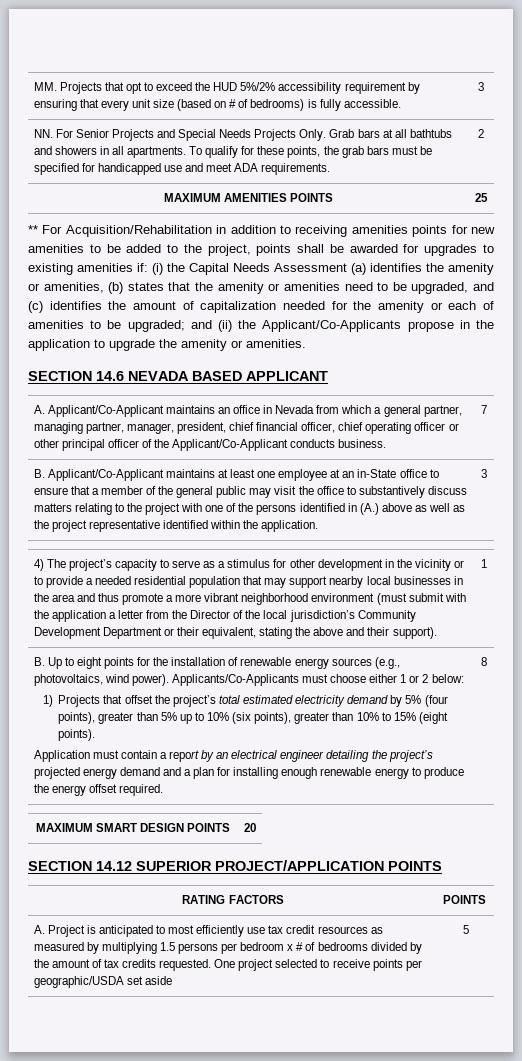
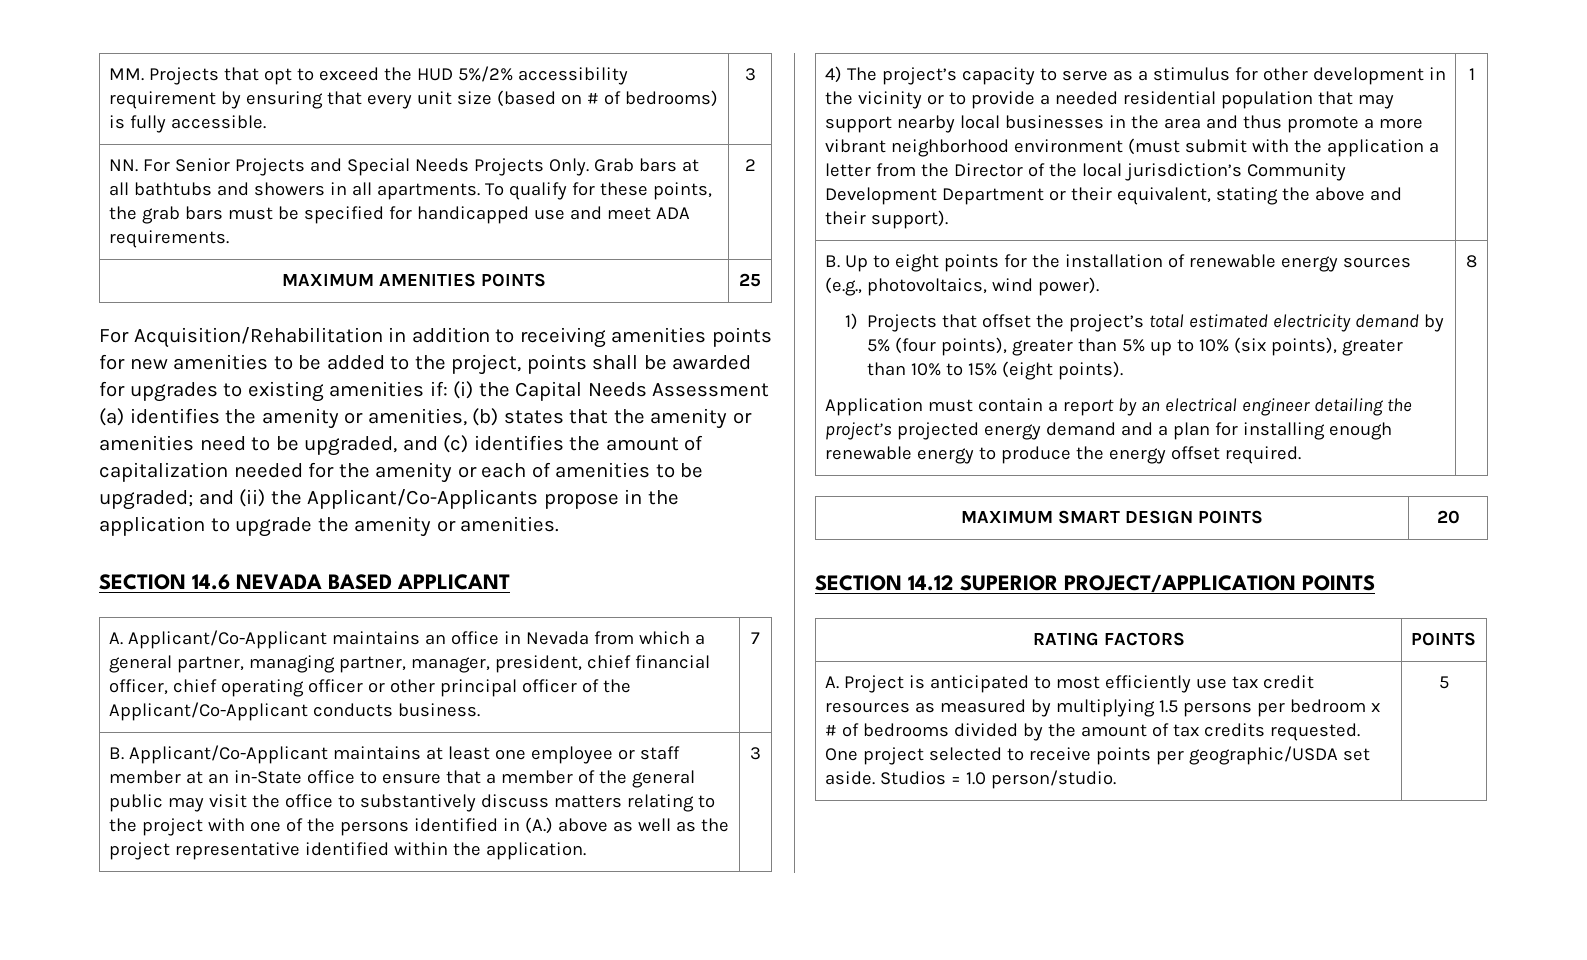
[28,225,38,234] ** -> (761, 280) none
(328, 475) none -> [617,746,680,760] [108,770,181,784] or staff member
[171,674,464,686] Applicants/Co-Applicants must choose either 1 or 2 below: -> (1099, 286) none
[144,976,172,985] aside -> [824,770,1116,789] aside. Studios = 1.0 person/studio.

